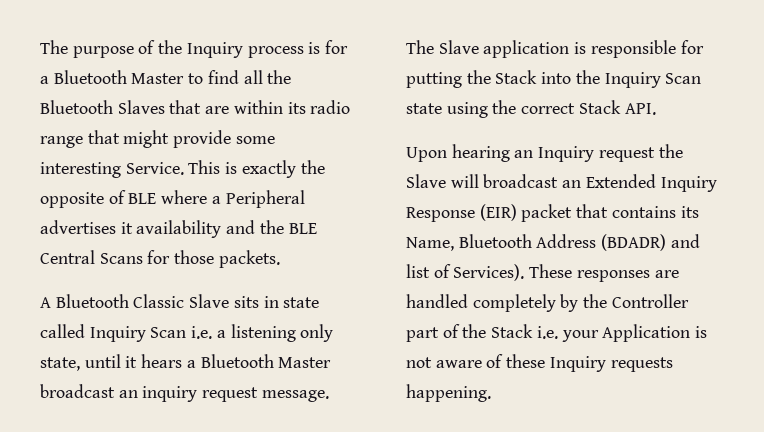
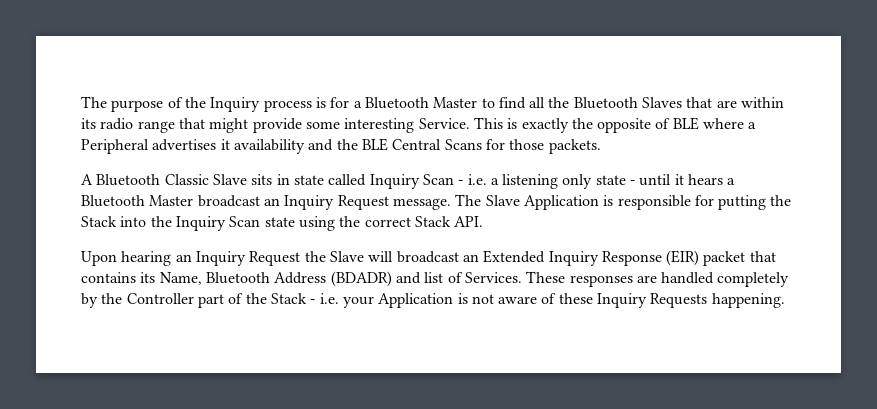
(187, 332) none -> [458,180,464,185] -
[40,357,80,371] state, -> [595,175,636,185] state -
[142,386,259,402] inquiry request -> [284,195,389,210] Inquiry Request
[483,40,570,58] application -> [523,195,599,210] Application
[598,147,655,162] request -> [249,251,301,266] Request
[453,264,525,281] Services). -> [464,272,522,283] Services.
(534, 331) none -> [310,299,316,304] -
[610,357,673,372] requests -> [650,293,708,308] Requests

